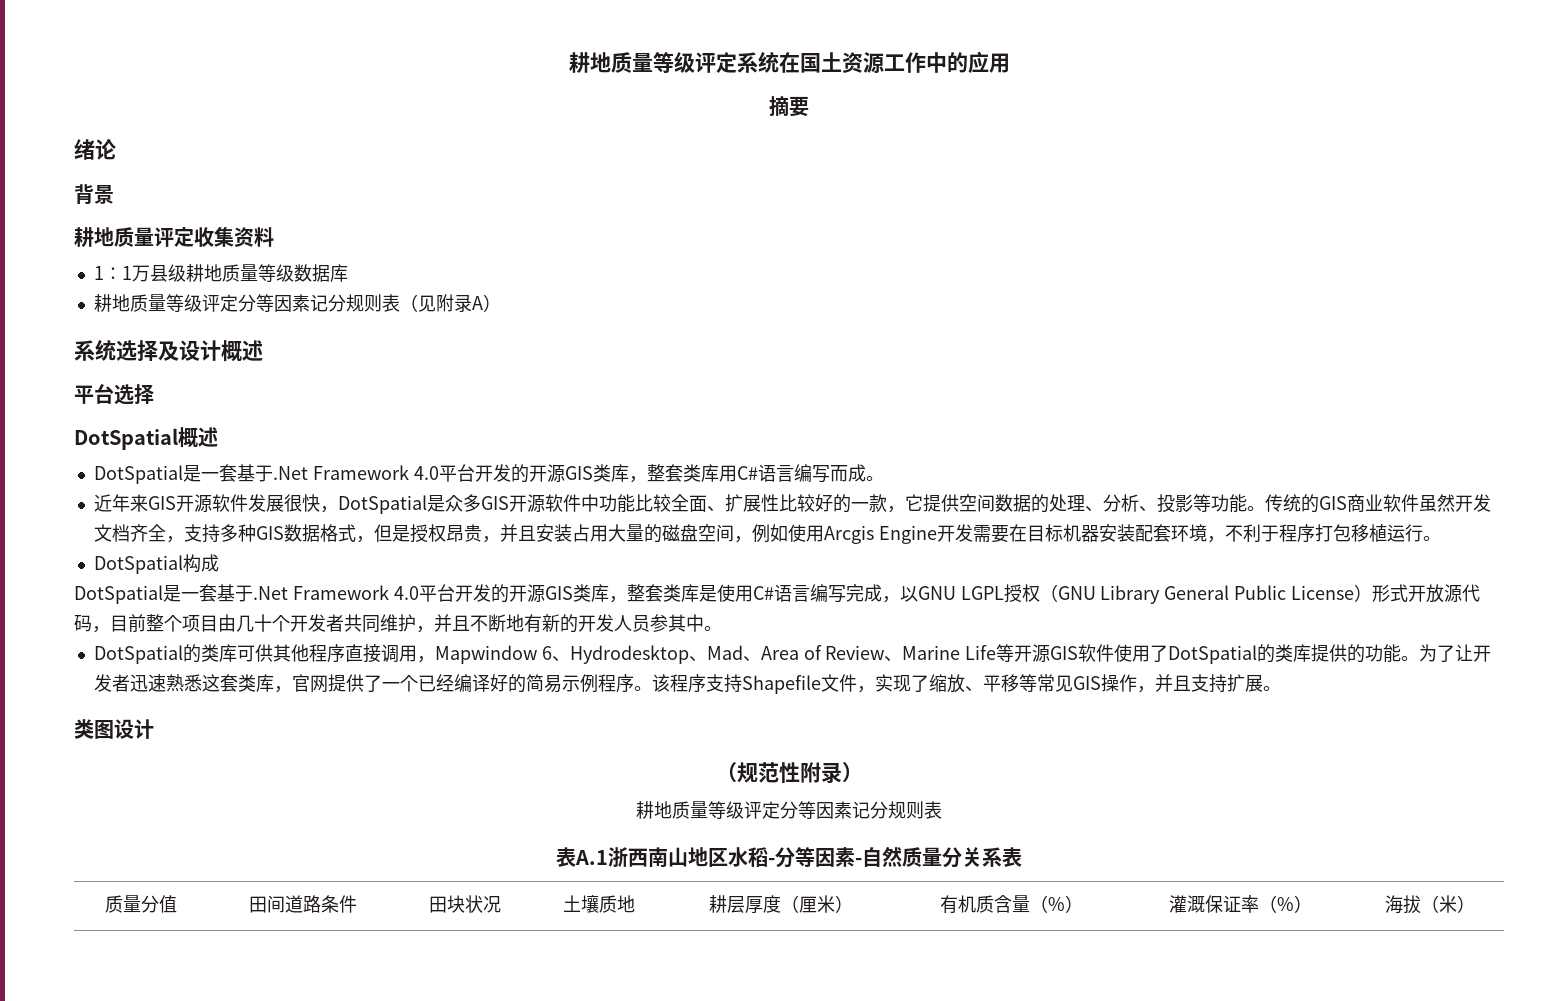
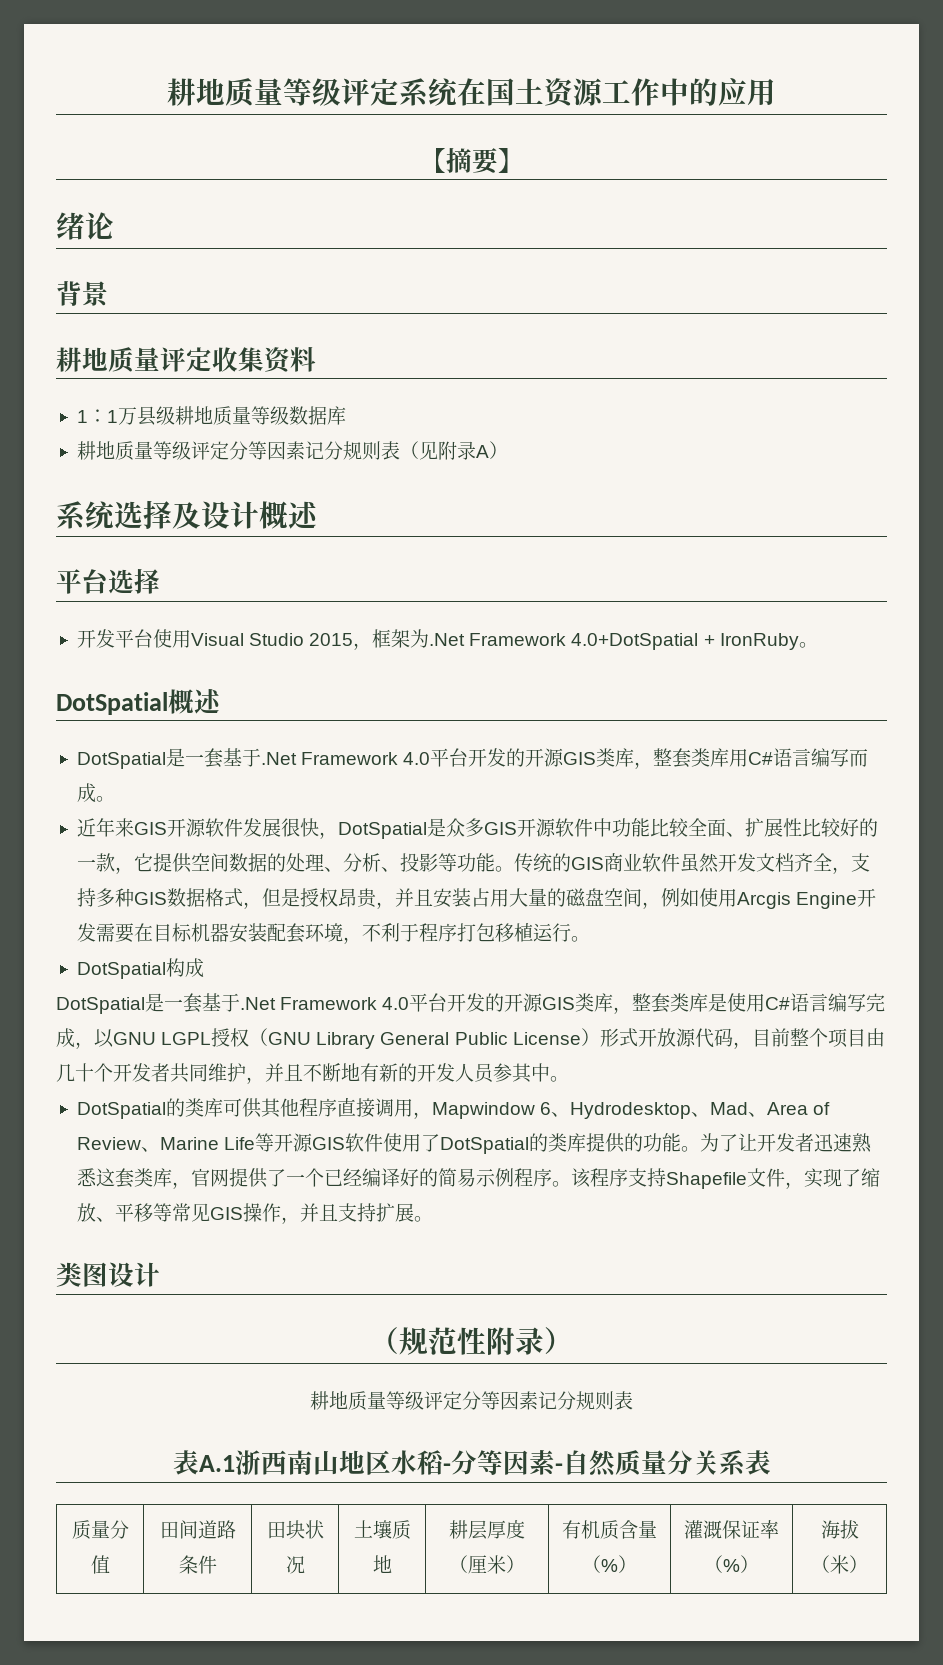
(1010, 63) none -> [419,148,446,173] 【
(809, 106) none -> [497,148,524,173] 】
(154, 394) none -> [76,629,818,650] // 开发平台使用Visual Studio 2015，框架为.Net Framework 4.0+DotSpatial + IronRuby。

